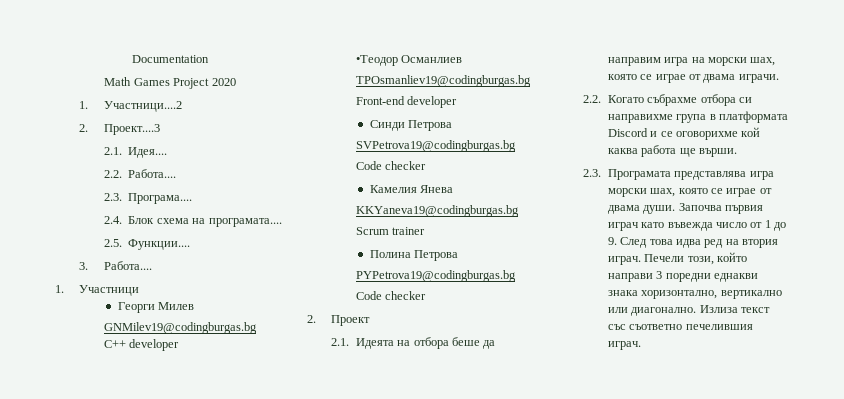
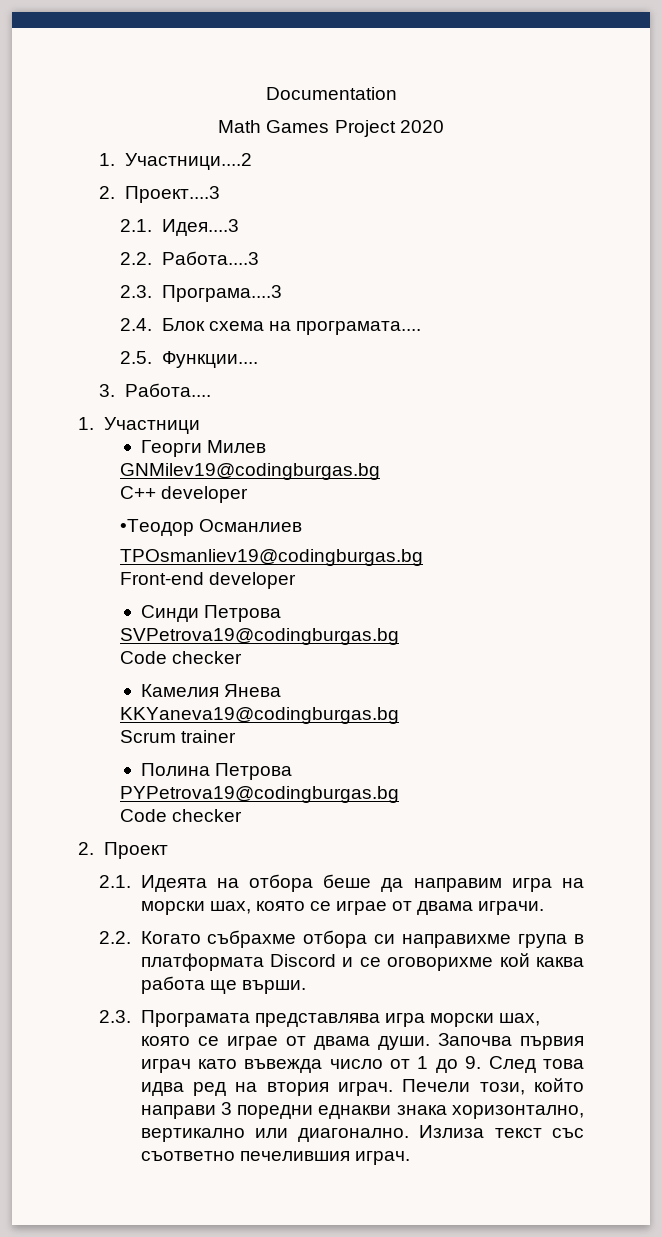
[128,147,168,158] [103,169,177,178] [103,193,193,204] Идея.... // 2.2. Работа.... // 2.3. Програма.... -> [161,219,239,236] [120,251,259,265] [120,285,282,302] Идея....3 // 2.2. Работа....3 // 2.3. Програма....3

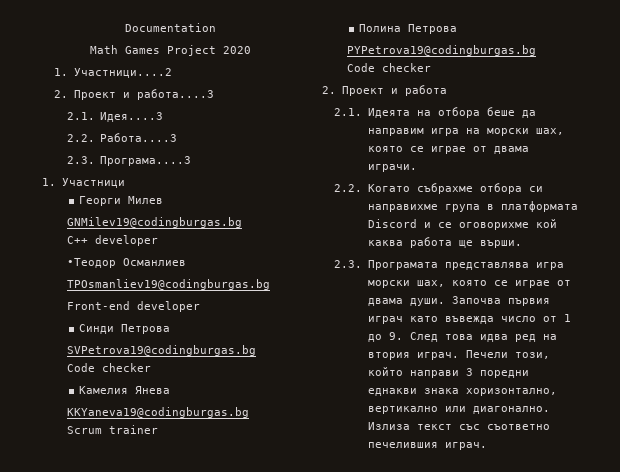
[124,186,220,203] Проект....3 -> [73,89,214,100] Проект и работа....3
[120,318,421,335] [120,351,258,368] [99,383,211,397] // 2.4. Блок схема на програмата.... // 2.5. Функции.... // 3. Работа.... -> (192, 161) none
(168, 850) none -> [390,85,447,96] и работа

